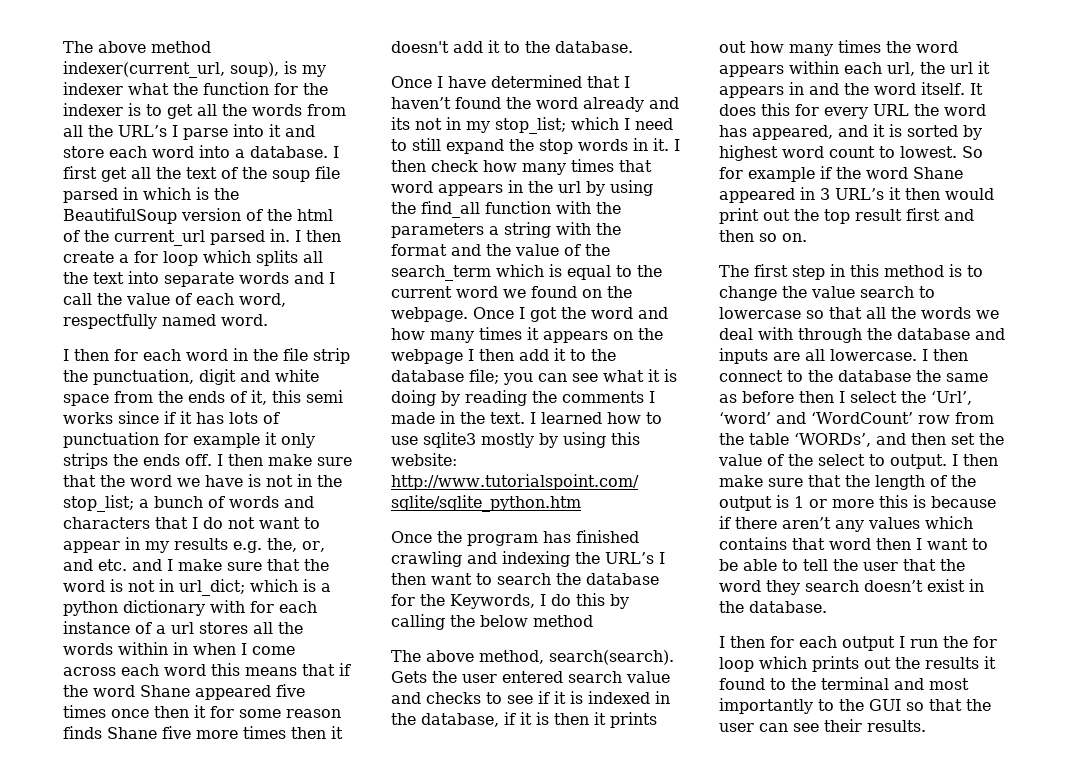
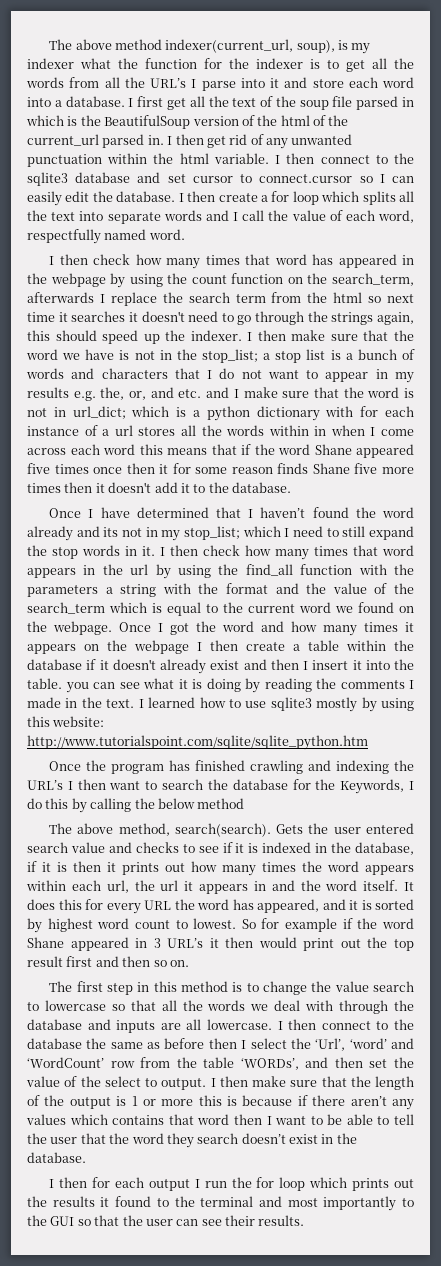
(341, 236) none -> [206,134,353,149] [27,153,415,167] [27,172,415,186] [27,191,216,206] get rid of any unwanted punctuation within the html variable. I then connect to the sqlite3 database and set cursor to connect.cursor so I can easily edit the database. I then
[114,348,350,364] [63,369,319,385] [63,390,343,406] [63,411,280,424] [63,432,315,448] [63,453,212,469] for each word in the file strip the punctuation, digit and white space from the ends of it, this semi works since if it has lots of punctuation for example it only strips the ends off. -> [93,254,415,269] [27,273,414,288] [27,292,414,306] [27,311,414,325] [27,330,242,344] check how many times that word has appeared in the webpage by using the count function on the search_term, afterwards I replace the search term from the html so next time it searches it doesn't need to go through the strings again, this should speed up the indexer.
(149, 503) none -> [275,349,353,363] stop list is a
[519,348,616,361] [391,369,499,384] add it to the database file; -> [246,640,414,651] [27,659,414,674] [27,678,62,689] create a table within the database if it doesn't already exist and then I insert it into the table.

